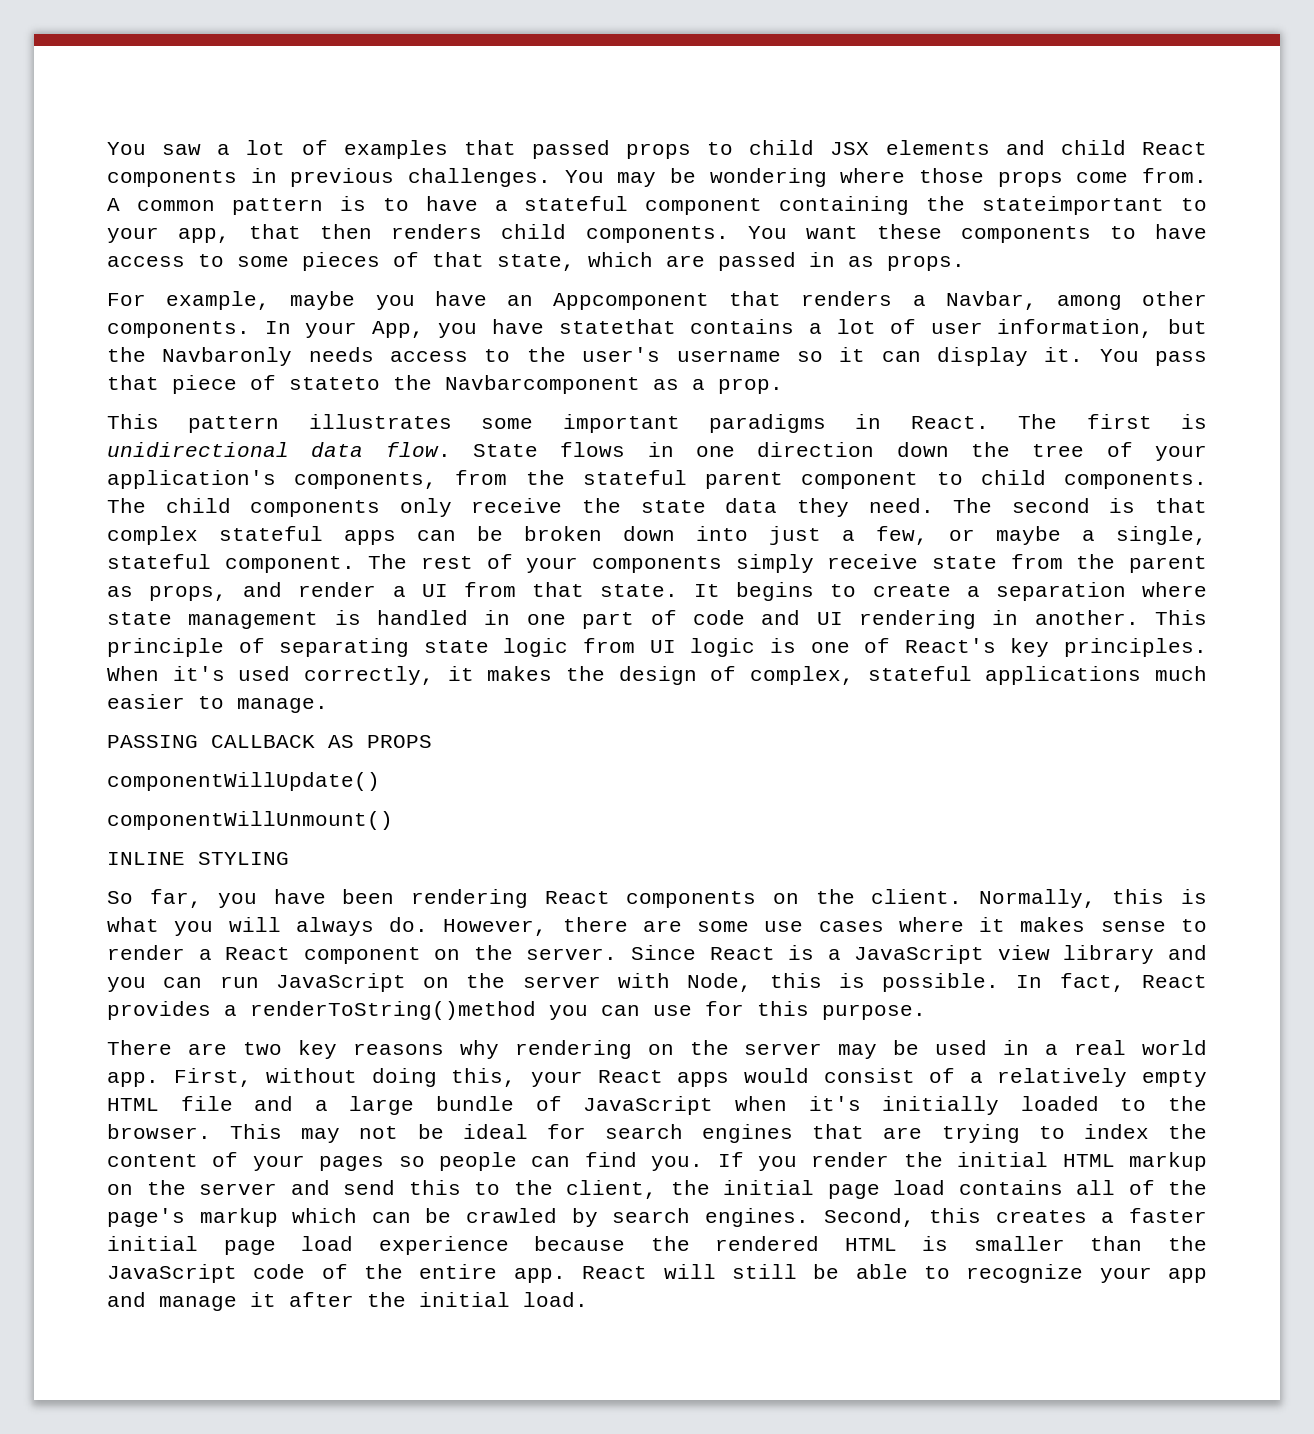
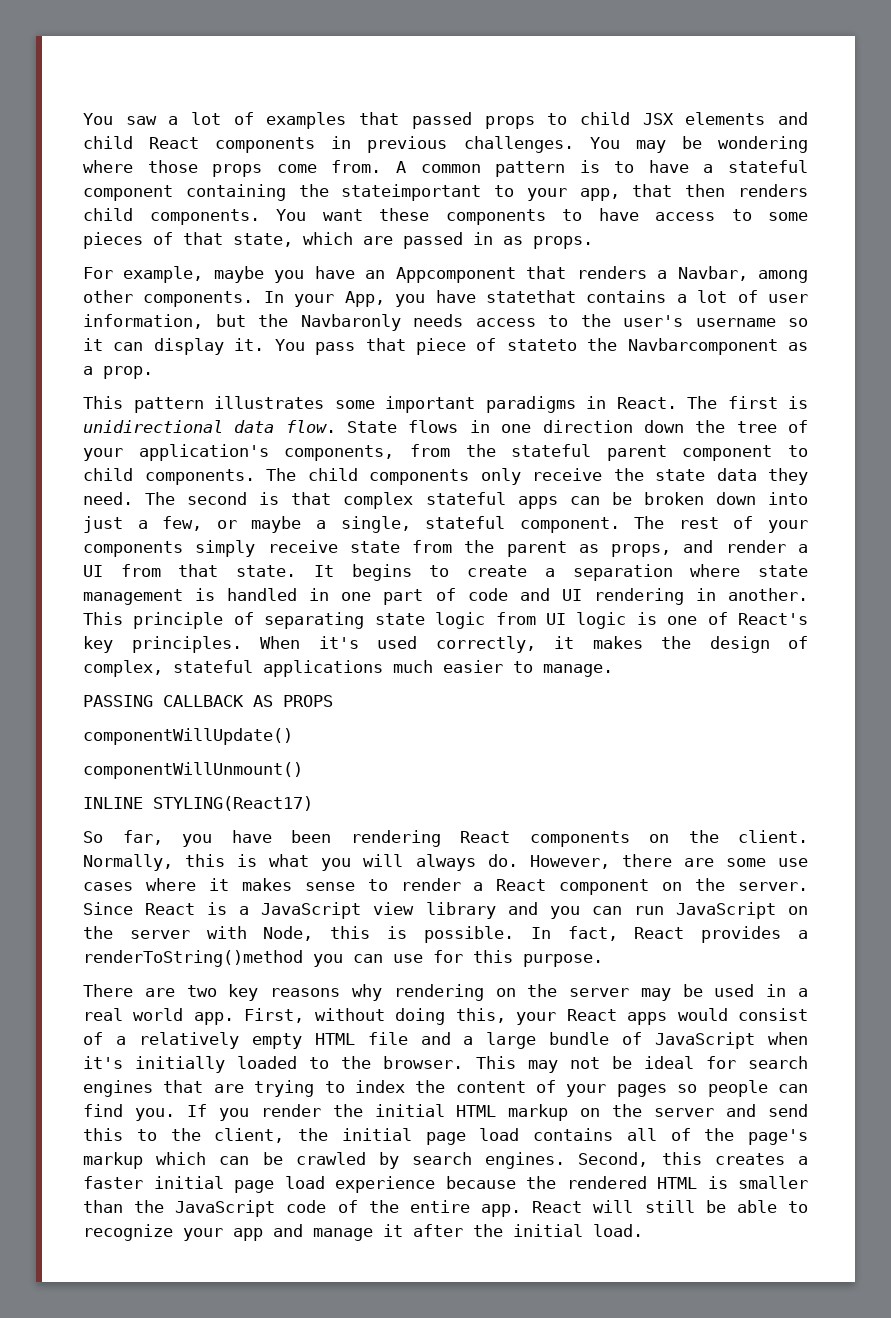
[198,852,289,865] STYLING -> [153,796,313,811] STYLING(React17)

